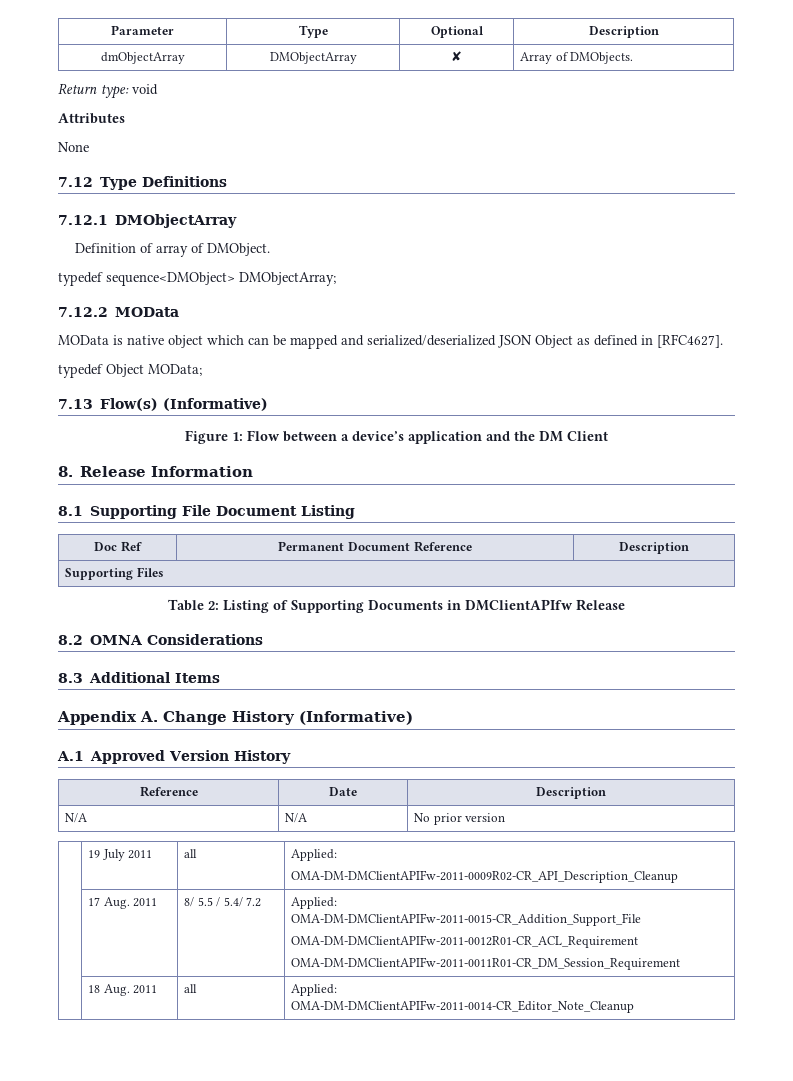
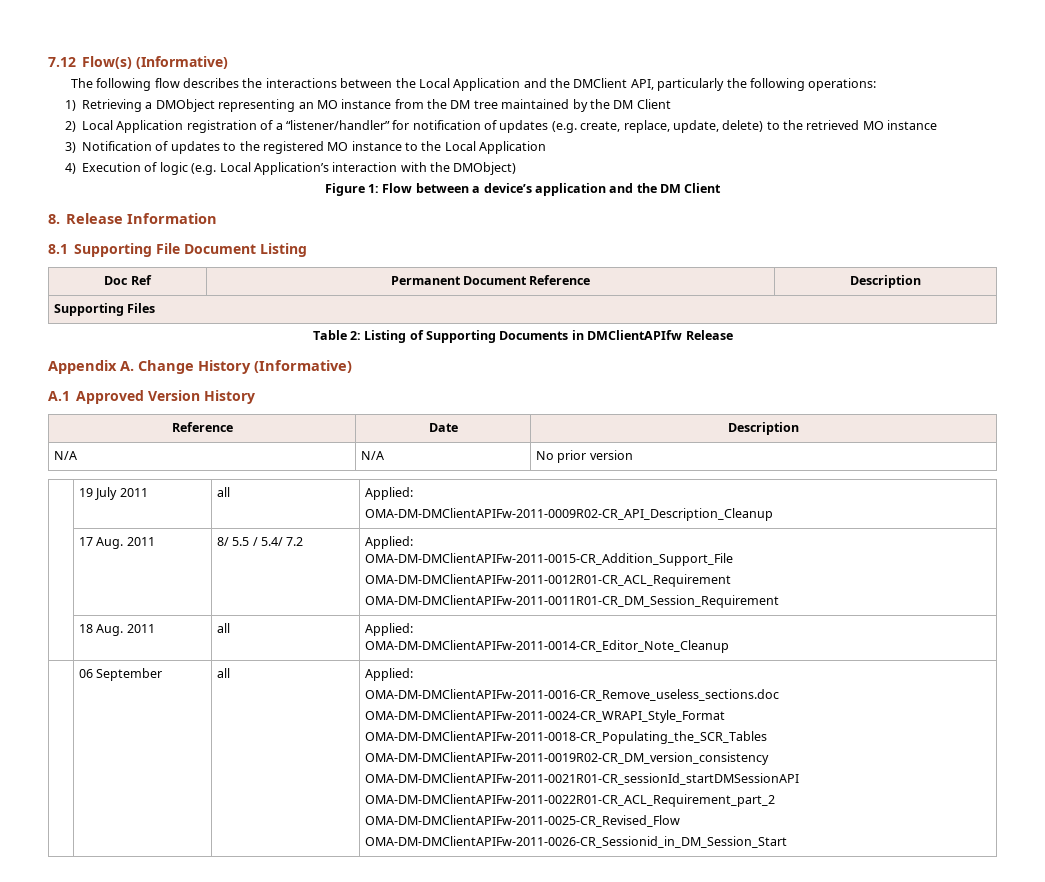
[111,25,174,35] [298,25,328,38] [430,26,484,38] [588,26,659,38] [100,52,185,64] [269,52,357,64] [451,51,462,61] [520,52,634,64] [58,83,158,99] [58,113,125,124] [58,142,89,152] [58,176,228,190] [58,214,238,228] [74,243,270,257] [58,272,336,286] [58,307,180,317] [58,334,723,349] [58,364,202,378] [58,398,269,411] Parameter | Type | Optional | Description // dmObjectArray | DMObjectArray | ✘ | Array of DMObjects. // Return type: void // Attributes // None // 7.12 Type Definitions // 7.12.1 DMObjectArray // Definition of array of DMObject. // typedef sequence<DMObject> DMObjectArray; // 7.12.2 MOData // MOData is native object which can be mapped and serialized/deserialized JSON Object as defined in [RFC4627]. // typedef Object MOData; // 7.13 Flow(s) (Informative) -> [48,56,229,69] [70,78,877,91] [64,99,671,112] [64,120,938,133] [64,141,547,154] [64,162,517,175] 7.12 Flow(s) (Informative) // The following flow describes the interactions between the Local Application and the DMClient API, particularly the following operations: // 1) Retrieving a DMObject representing an MO instance from the DM tree maintained by the DM Client // 2) Local Application registration of a “listener/handler” for notification of updates (e.g. create, replace, update, delete) to the retrieved MO instance // 3) Notification of updates to the registered MO instance to the Local Application // 4) Execution of logic (e.g. Local Application’s interaction with the DMObject)
[58,634,264,645] [58,672,221,683] // 8.2 OMNA Considerations // 8.3 Additional Items -> (733, 335) none
(635, 1006) none -> [78,668,163,681] [216,668,230,678] [364,668,413,681] [364,689,779,701] [364,710,725,723] [364,731,767,744] [364,752,769,765] [364,773,799,785] [364,794,775,807] [364,815,680,827] [364,836,787,848] // | 06 September | all | Applied: // OMA-DM-DMClientAPIFw-2011-0016-CR_Remove_useless_sections.doc // OMA-DM-DMClientAPIFw-2011-0024-CR_WRAPI_Style_Format // OMA-DM-DMClientAPIFw-2011-0018-CR_Populating_the_SCR_Tables // OMA-DM-DMClientAPIFw-2011-0019R02-CR_DM_version_consistency // OMA-DM-DMClientAPIFw-2011-0021R01-CR_sessionId_startDMSessionAPI // OMA-DM-DMClientAPIFw-2011-0022R01-CR_ACL_Requirement_part_2 // OMA-DM-DMClientAPIFw-2011-0025-CR_Revised_Flow // OMA-DM-DMClientAPIFw-2011-0026-CR_Sessionid_in_DM_Session_Start

